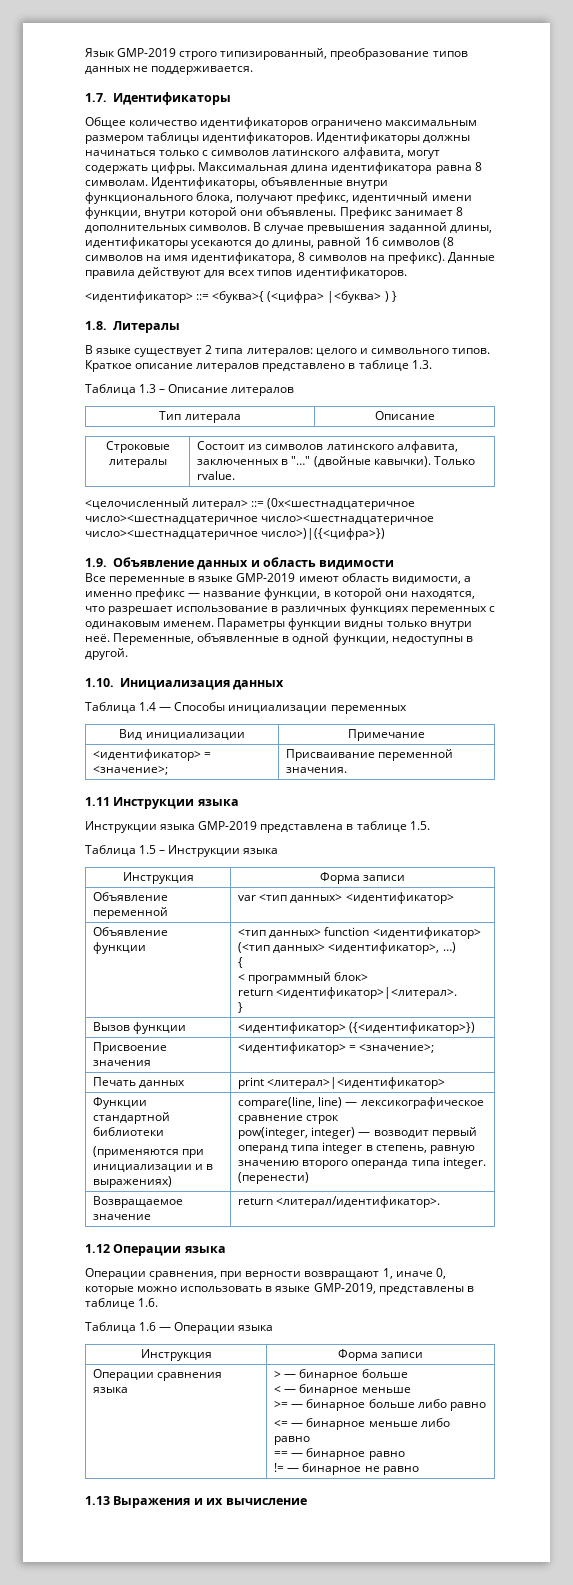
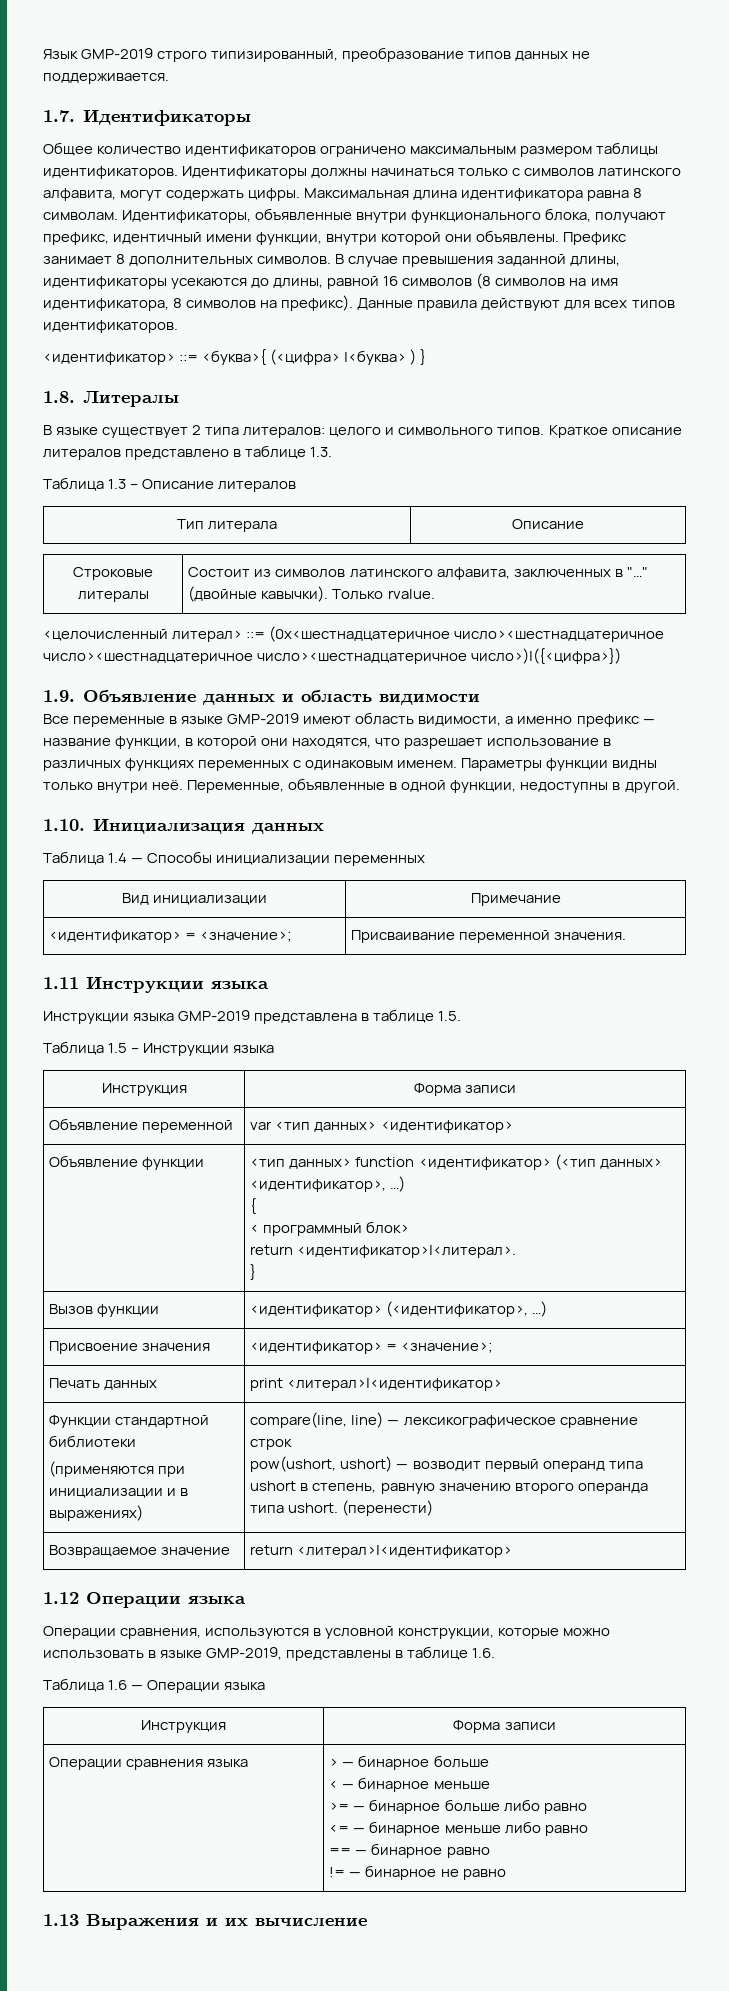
[349,1022,476,1034] ({<идентификатор>}) -> [386,1301,548,1317] (<идентификатор>, …)
[238,1127,356,1139] pow(integer, integer) -> [250,1456,393,1472] pow(ushort, ushort)
[322,1142,363,1154] integer -> [250,1481,297,1491] ushort
[442,1157,486,1169] integer. -> [288,1503,339,1513] ushort.
[276,1196,441,1208] <литерал/идентификатор>. -> [297,1545,513,1558] <литерал>|<идентификатор>
[220,1268,446,1280] при верности возвращают 1, иначе 0, -> [205,1626,495,1639] используются в условной конструкции,

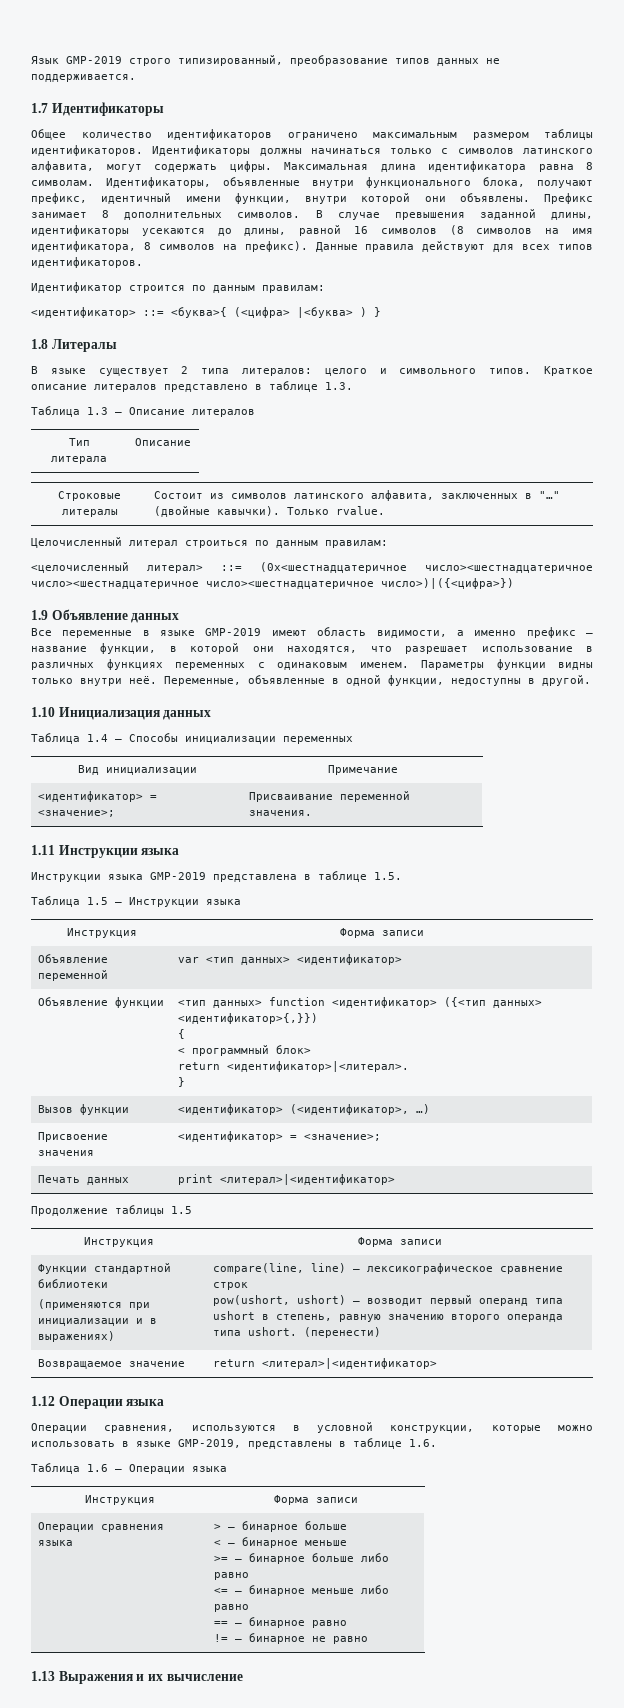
[43,110,75,122] 1.7. -> [31,103,48,113] 1.7
(178, 326) none -> [31,282,325,293] // Идентификатор строится по данным правилам:
[43,391,75,403] 1.8. -> [31,339,48,349] 1.8
(435, 594) none -> [31,537,388,548] // Целочисленный литерал строиться по данным правилам:
[43,690,75,702] 1.9. -> [31,610,48,620] 1.9
[281,690,480,705] и область видимости -> (180, 618) none
[43,819,85,831] 1.10. -> [31,707,55,717] 1.10
[554,1154,662,1170] [250,1176,406,1192] (<тип данных> <идентификатор>, …) -> [444,997,543,1008] [178,1013,319,1024] ({<тип данных> <идентификатор>{,}})
(503, 1384) none -> [31,1205,192,1216] [84,1237,154,1247] [357,1237,442,1247] // Продолжение таблицы 1.5 // Инструкция | Форма записи

